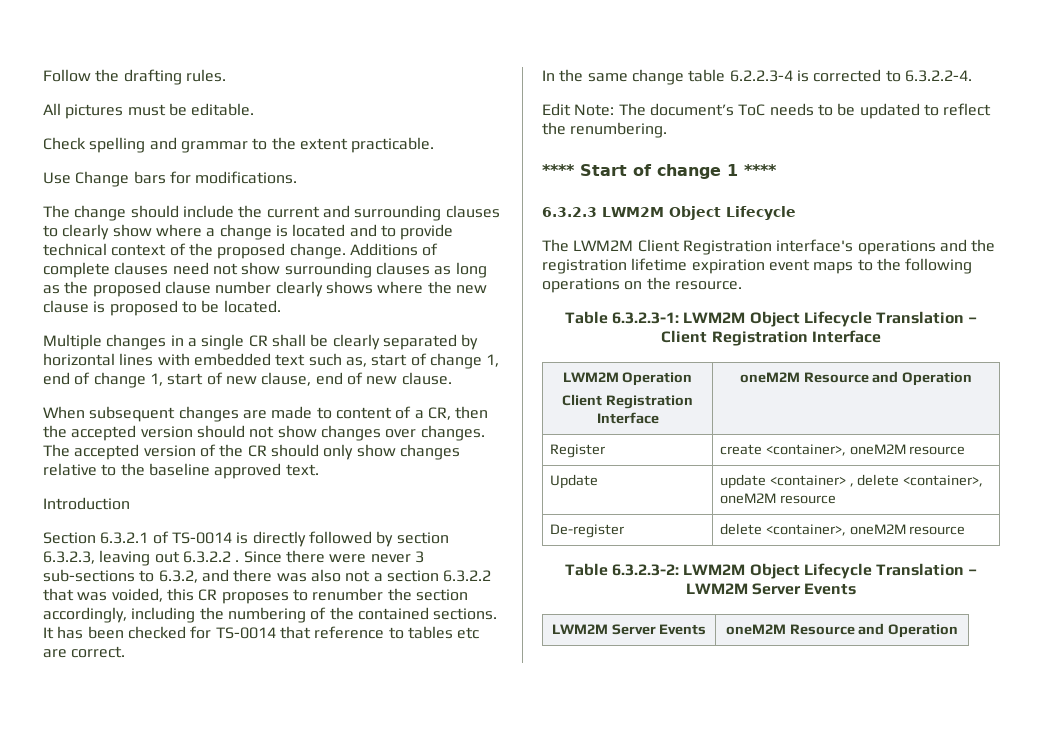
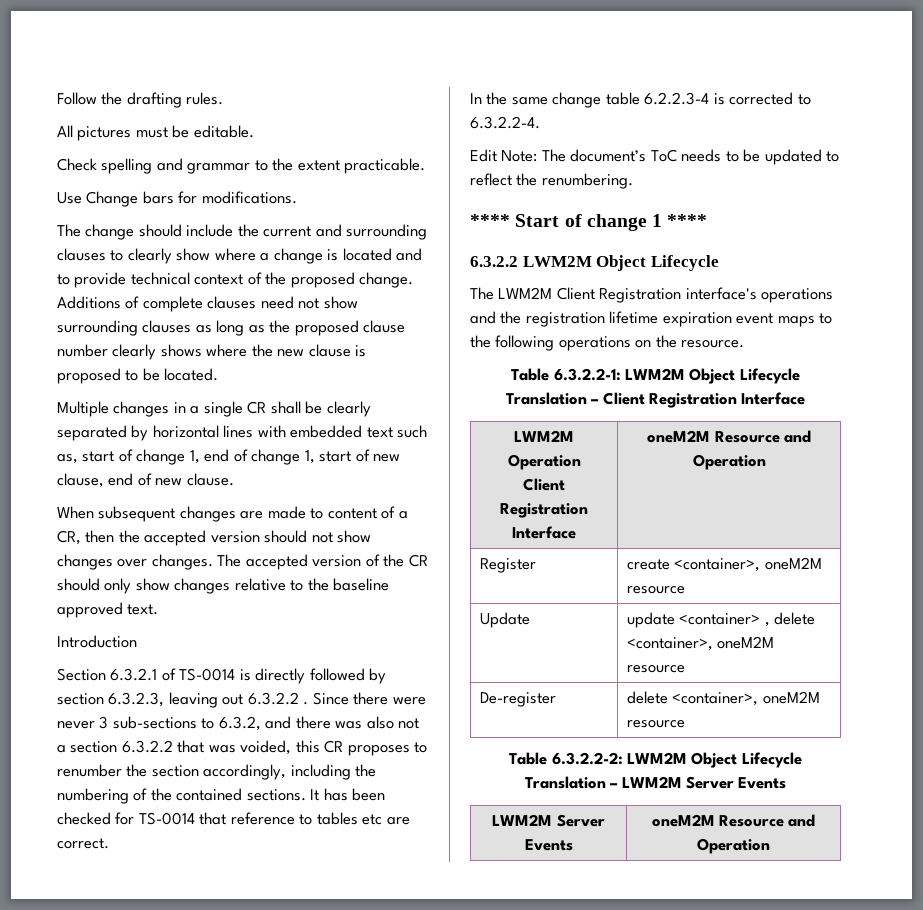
[542,207,597,217] 6.3.2.3 -> [470,256,518,267] 6.3.2.2
[611,312,679,324] 6.3.2.3-1: -> [553,368,621,381] 6.3.2.2-1:
[611,564,679,576] 6.3.2.3-2: -> [551,752,623,765] 6.3.2.2-2:

